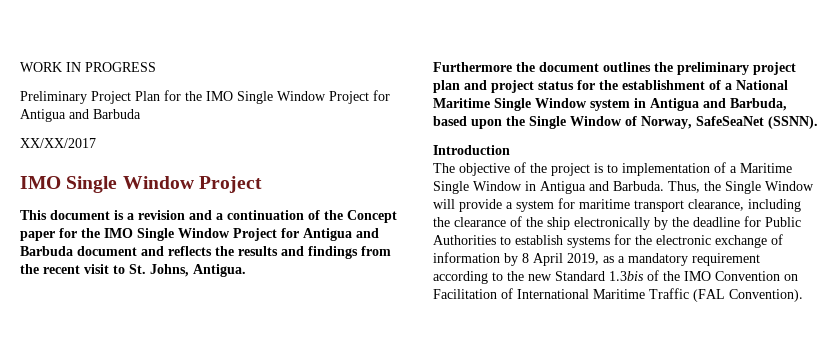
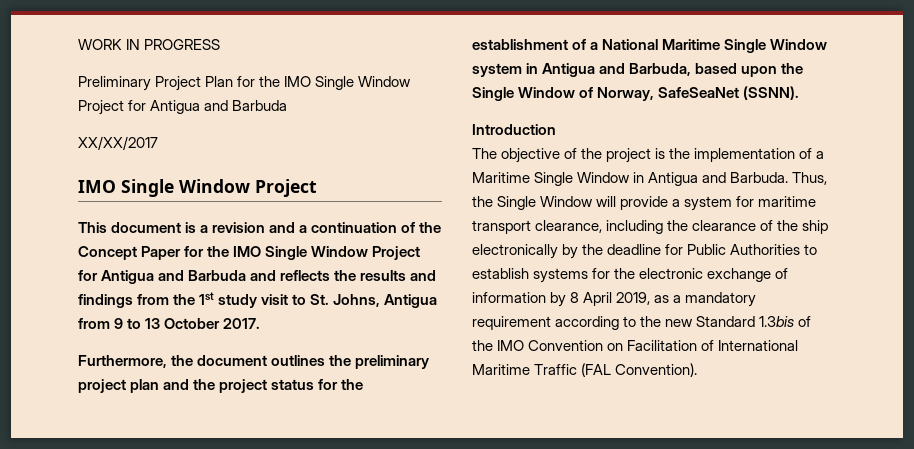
[20,231,55,241] paper -> [141,246,182,260] Paper
[77,246,137,256] document -> (247, 275) none
[43,265,80,274] recent -> [199,292,258,308] 1st study
[193,264,246,277] [433,62,512,72] Antigua. // Furthermore -> [384,294,438,308] [78,318,261,329] [78,355,167,368] Antigua from 9 to 13 October 2017. // Furthermore,
(487, 85) none -> [193,379,216,390] the
[607,164,618,173] to -> [669,148,691,159] the

